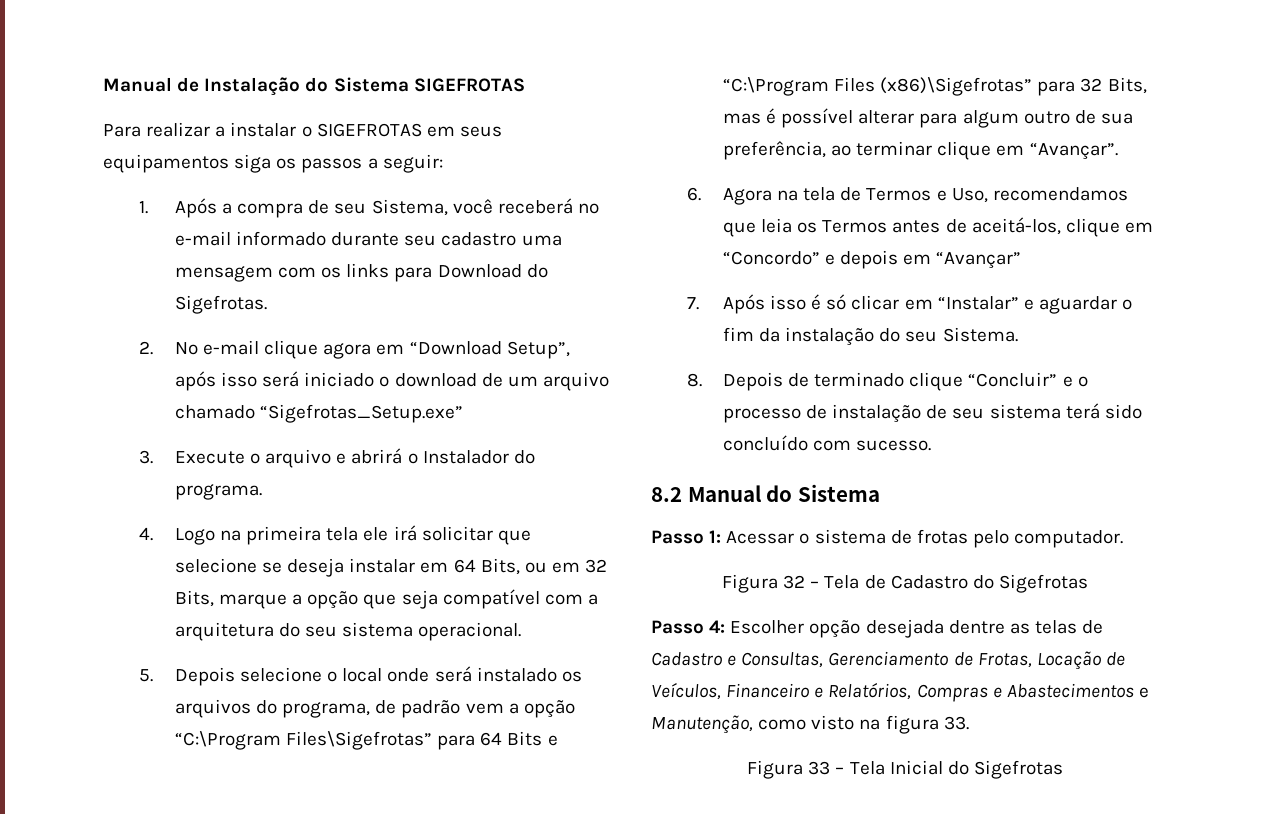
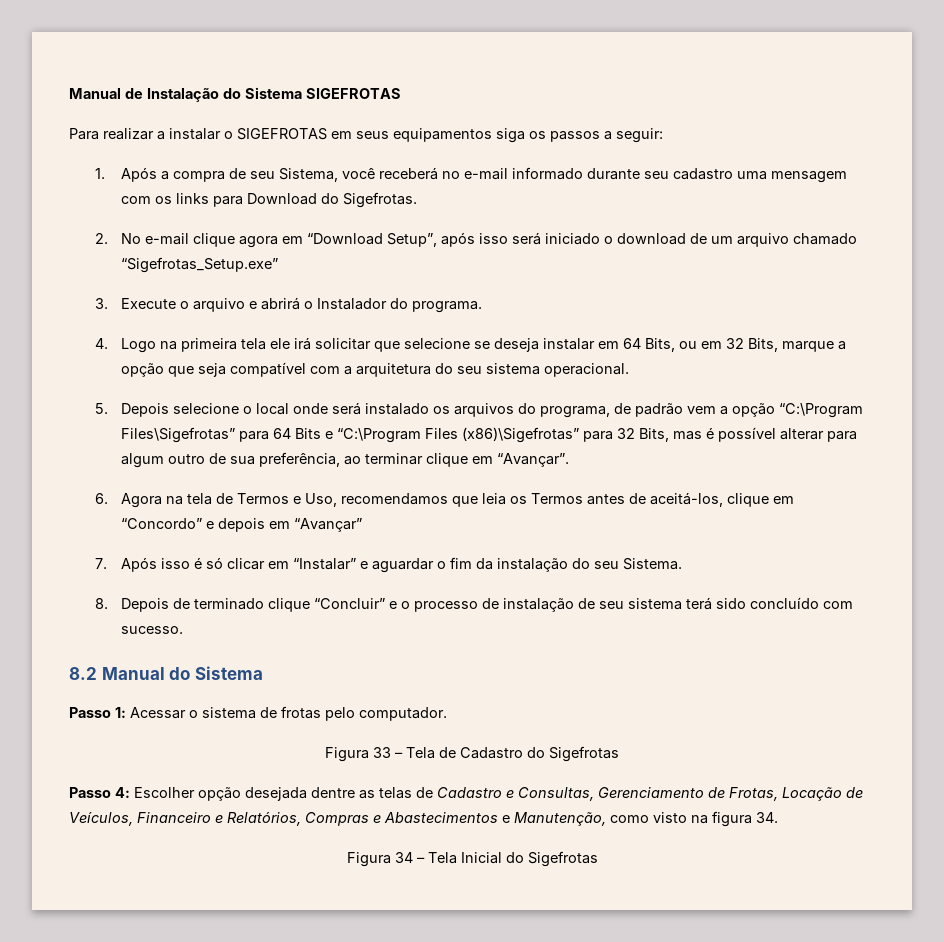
[783,575,806,589] 32 -> [373,747,391,758] 33
[943,716,969,730] [747,760,831,779] 33. // Figura 33 -> [756,812,778,823] [346,852,413,867] 34. // Figura 34

